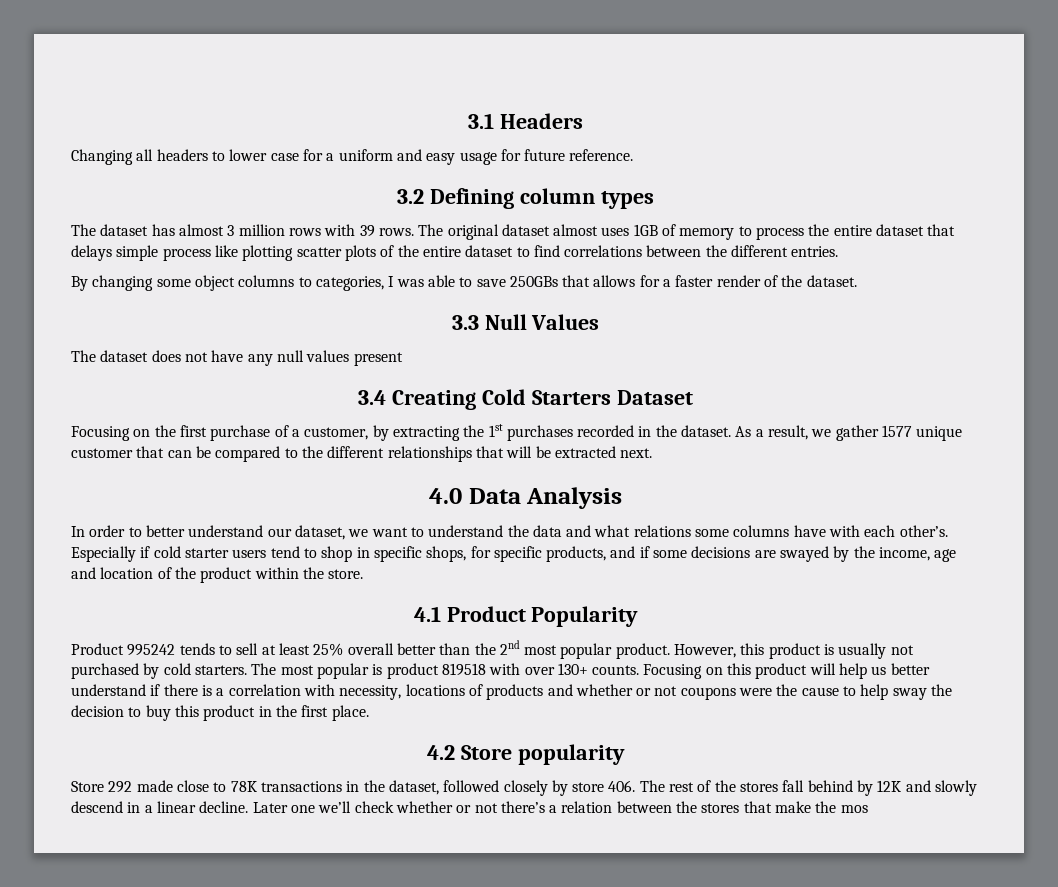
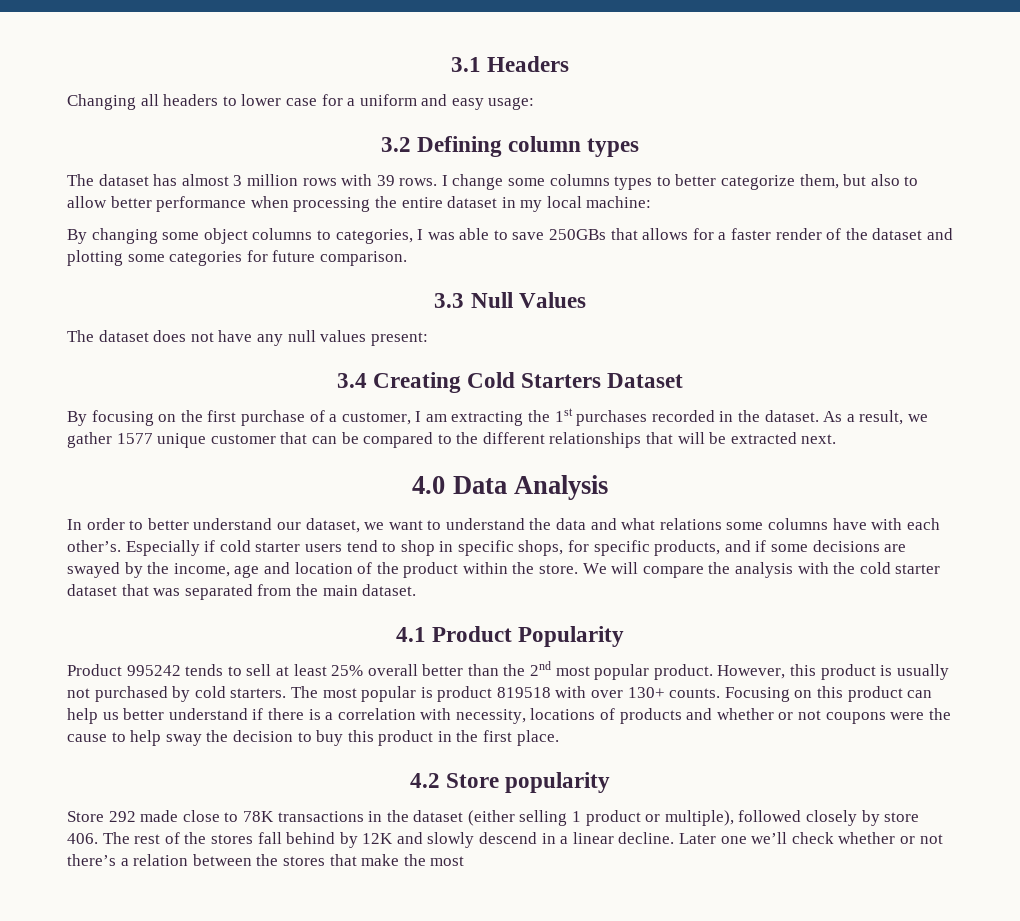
[459,149,634,165] usage for future reference. -> [488,97,535,110] usage:
[418,224,956,240] [71,245,839,261] The original dataset almost uses 1GB of memory to process the entire dataset that delays simple process like plotting scatter plots of the entire dataset to find correlations between the different entries. -> [441,174,919,190] [67,196,652,212] I change some columns types to better categorize them, but also to allow better performance when processing the entire dataset in my local machine:
[806,275,857,287] dataset. -> [872,228,953,240] [67,250,407,266] dataset and plotting some categories for future comparison.
[353,352,403,366] present -> [370,332,428,346] present:
[71,426,130,441] Focusing -> [67,410,154,426] By focusing
[372,425,389,441] by -> [415,411,447,422] I am
(364, 574) none -> [582,562,941,578] [67,584,417,600] We will compare the analysis with the cold starter dataset that was separated from the main dataset.
[809,663,836,675] will -> [907,690,933,698] can
[388,780,439,795] dataset, -> [413,810,734,826] dataset (either selling 1 product or multiple),
[840,805,868,813] mos -> [430,856,465,866] most

